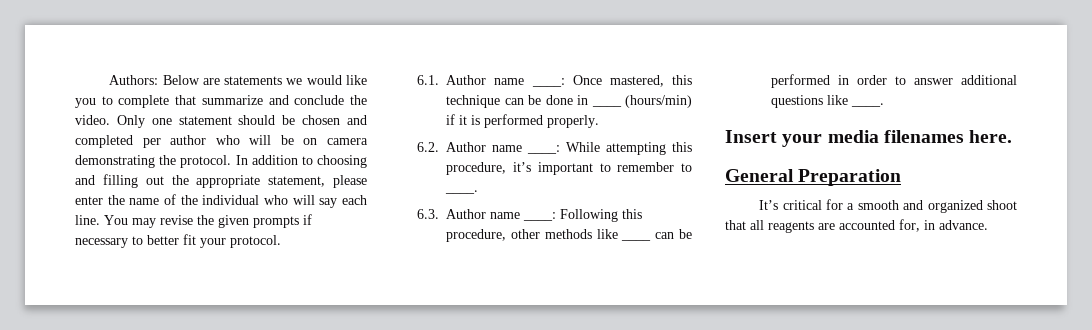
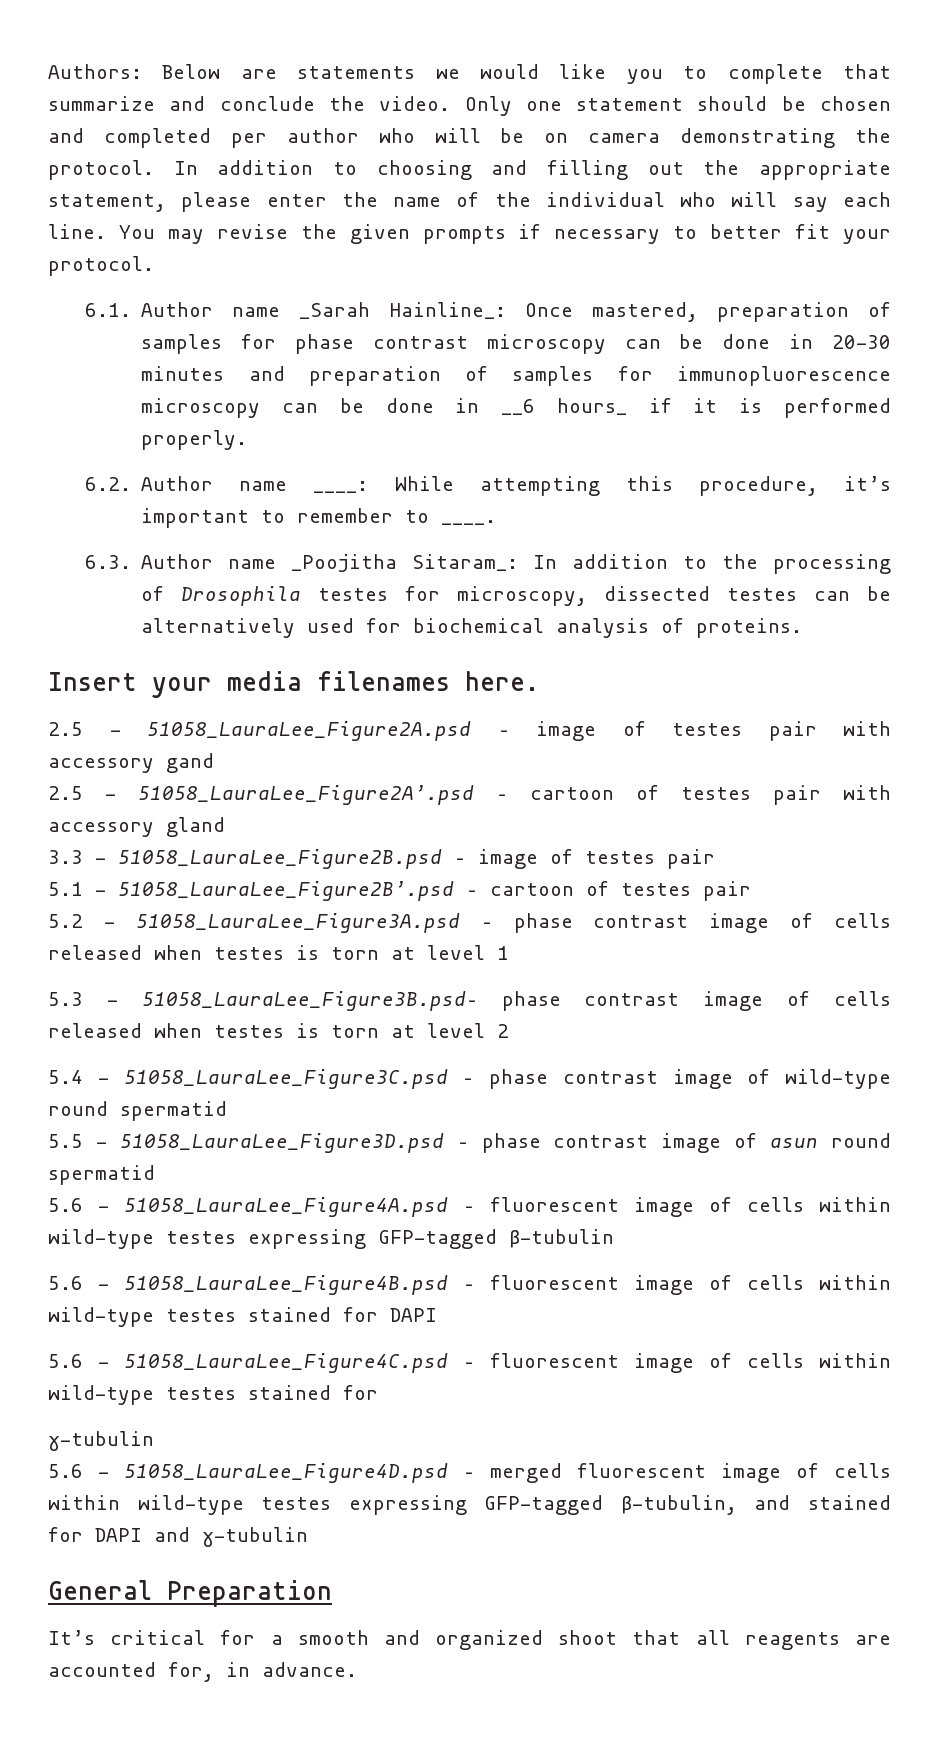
[531,75,692,87] [446,95,589,108] [591,95,692,108] ____: Once mastered, this technique can be done in ____ (hours/min) -> [299,302,892,322] [141,334,891,354] [141,366,892,386] [141,398,627,418] _Sarah Hainline_: Once mastered, preparation of samples for phase contrast microscopy can be done in 20-30 minutes and preparation of samples for immunopluorescence microscopy can be done in __6 hours_
[523,209,643,222] [446,229,618,242] [621,239,652,241] [655,229,692,239] [771,74,1017,88] [771,95,885,108] ____: Following this procedure, other methods like ____ can be performed in order to answer additional questions like ____. -> [291,554,892,574] [141,586,892,606] [141,618,803,638] _Poojitha Sitaram_: In addition to the processing of Drosophila testes for microscopy, dissected testes can be alternatively used for biochemical analysis of proteins.
(1013, 136) none -> [48,721,891,741] [48,753,214,773] [48,785,891,805] [48,817,225,837] [48,849,715,869] [48,881,751,901] [48,913,891,933] [48,945,509,960] [48,991,892,1011] [48,1023,509,1038] [48,1069,891,1089] [48,1101,227,1121] [48,1133,892,1153] [48,1165,155,1185] [48,1197,891,1217] [48,1229,614,1249] [48,1275,891,1295] [48,1307,437,1327] [48,1353,891,1373] [48,1385,378,1405] [48,1431,154,1451] [48,1463,891,1483] [48,1495,891,1515] [48,1527,308,1547] // 2.5 - 51058_LauraLee_Figure2A.psd – image of testes pair with accessory gand // 2.5 - 51058_LauraLee_Figure2A’.psd – cartoon of testes pair with accessory gland // 3.3 - 51058_LauraLee_Figure2B.psd – image of testes pair // 5.1 - 51058_LauraLee_Figure2B’.psd – cartoon of testes pair // 5.2 - 51058_LauraLee_Figure3A.psd – phase contrast image of cells released when testes is torn at level 1 // 5.3 - 51058_LauraLee_Figure3B.psd– phase contrast image of cells released when testes is torn at level 2 // 5.4 - 51058_LauraLee_Figure3C.psd – phase contrast image of wild-type round spermatid // 5.5 - 51058_LauraLee_Figure3D.psd – phase contrast image of asun round spermatid // 5.6 - 51058_LauraLee_Figure4A.psd – fluorescent image of cells within wild-type testes expressing GFP-tagged β-tubulin // 5.6 - 51058_LauraLee_Figure4B.psd – fluorescent image of cells within wild-type testes stained for DAPI // 5.6 - 51058_LauraLee_Figure4C.psd – fluorescent image of cells within wild-type testes stained for // γ-tubulin // 5.6 - 51058_LauraLee_Figure4D.psd – merged fluorescent image of cells within wild-type testes expressing GFP-tagged β-tubulin, and stained for DAPI and γ-tubulin

